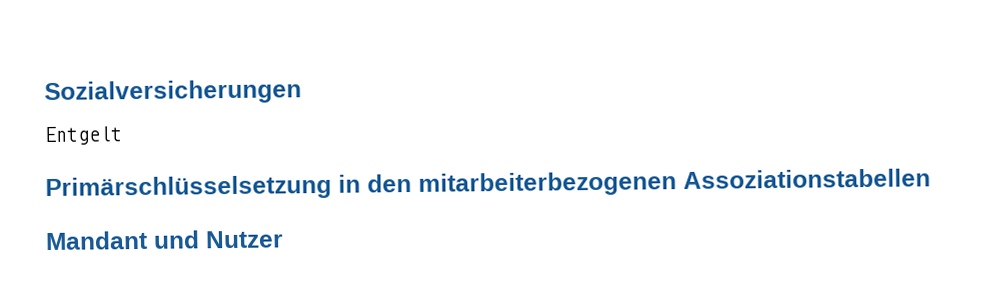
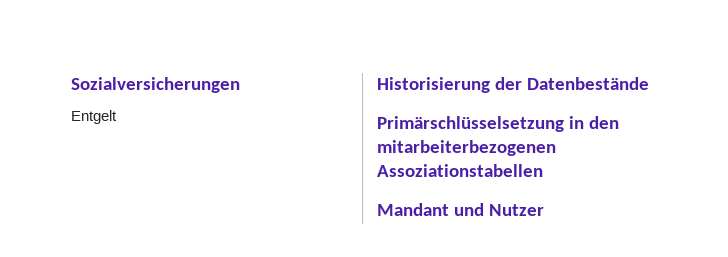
(122, 136) none -> [377,77,649,93] // Historisierung der Datenbestände

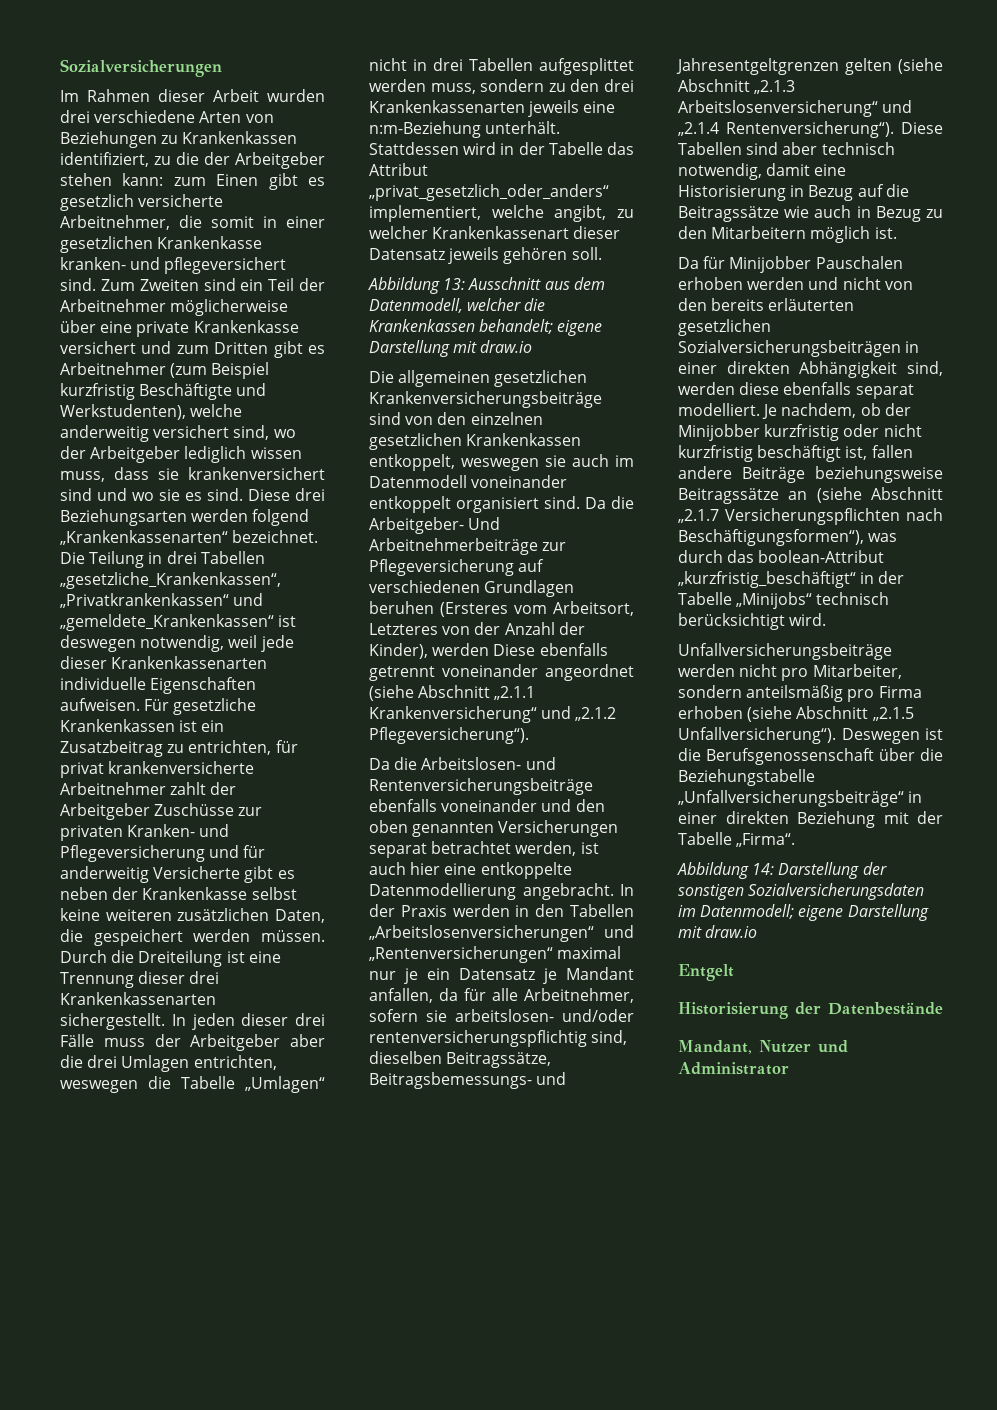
[71,110,117,124] [377,77,649,93] [377,116,619,132] [377,140,556,156] [377,164,543,177] [377,203,544,216] Entgelt // Historisierung der Datenbestände // Primärschlüsselsetzung in den mitarbeiterbezogenen Assoziationstabellen // Mandant und Nutzer -> [60,89,325,102] [60,110,274,123] [60,131,298,148] [60,152,325,169] [60,173,325,190] [60,194,224,211] [60,215,325,230] [60,236,263,253] [60,257,287,274] [60,278,325,291] [60,299,289,316] [60,320,299,337] [60,341,325,358] [60,362,270,379] [60,383,267,400] [60,404,243,420] [60,425,296,442] [60,446,302,463] [60,467,325,482] [60,488,325,501] [60,509,310,526] [60,530,319,545] [60,551,265,568] [60,572,281,589] [60,593,264,608] [60,614,297,631] [60,635,294,652] [60,656,268,669] [60,677,257,694] [60,698,257,715] [60,719,225,732] [60,740,298,757] [60,761,255,778] [60,782,237,795] [60,803,263,820] [60,824,230,841] [60,845,266,862] [60,866,295,883] [60,887,297,900] [60,908,325,923] [60,929,325,946] [60,950,281,967] [60,971,220,988] [60,992,216,1005] [60,1013,325,1030] [60,1034,325,1051] [60,1055,277,1072] [60,1076,325,1093] [369,58,634,75] [369,79,634,94] [369,100,616,117] [369,121,561,138] [369,142,634,155] [369,163,428,176] [369,184,609,201] [369,205,634,222] [369,226,621,239] [369,247,602,264] [368,277,605,294] [369,298,546,313] [369,319,603,336] [369,340,533,357] [369,370,588,387] [369,391,602,408] [369,412,543,425] [369,433,582,450] [369,454,634,471] [369,475,568,488] [369,496,634,513] [369,517,501,534] [369,538,567,555] [369,559,545,576] [369,580,575,597] [369,601,634,617] [369,622,585,635] [369,643,608,659] [369,664,634,681] [369,685,536,701] [369,706,617,723] [369,727,529,744] [369,757,556,770] [369,778,593,795] [369,799,605,812] [369,820,619,837] [369,841,599,858] [369,862,572,879] [369,883,634,900] [369,904,635,917] [369,925,634,942] [369,946,622,963] [369,967,634,984] [369,988,634,1003] [369,1009,634,1022] [369,1030,628,1047] [369,1051,552,1068] [369,1072,567,1089] [676,58,943,75] [678,79,796,94] [678,100,913,117] [678,121,943,138] [678,142,895,155] [678,163,847,180] [678,184,909,201] [678,205,943,222] [678,226,897,243] [678,256,903,273] [678,277,913,290] [678,298,855,311] [678,319,771,336] [678,340,920,357] [678,361,943,378] [678,382,914,399] [678,403,911,419] [678,424,922,441] [678,445,913,462] [678,466,943,483] [678,487,943,504] [678,508,943,525] [678,529,898,546] [678,550,885,563] [678,571,905,588] [678,592,890,609] [678,613,827,630] [678,643,892,660] [678,664,902,681] [678,685,922,702] [678,706,914,722] [678,727,943,744] [678,748,943,765] [678,769,815,786] [678,790,923,807] [678,811,943,828] [678,832,796,847] [677,862,887,879] [678,883,925,900] [678,904,929,921] [678,925,758,938] [678,964,734,981] [678,1002,943,1019] [678,1040,848,1054] [678,1062,789,1075] Im Rahmen dieser Arbeit wurden drei verschiedene Arten von Beziehungen zu Krankenkassen identifiziert, zu die der Arbeitgeber stehen kann: zum Einen gibt es gesetzlich versicherte Arbeitnehmer, die somit in einer gesetzlichen Krankenkasse kranken- und pflegeversichert sind. Zum Zweiten sind ein Teil der Arbeitnehmer möglicherweise über eine private Krankenkasse versichert und zum Dritten gibt es Arbeitnehmer (zum Beispiel kurzfristig Beschäftigte und Werkstudenten), welche anderweitig versichert sind, wo der Arbeitgeber lediglich wissen muss, dass sie krankenversichert sind und wo sie es sind. Diese drei Beziehungsarten werden folgend „Krankenkassenarten“ bezeichnet. Die Teilung in drei Tabellen „gesetzliche_Krankenkassen“, „Privatkrankenkassen“ und „gemeldete_Krankenkassen“ ist deswegen notwendig, weil jede dieser Krankenkassenarten individuelle Eigenschaften aufweisen. Für gesetzliche Krankenkassen ist ein Zusatzbeitrag zu entrichten, für privat krankenversicherte Arbeitnehmer zahlt der Arbeitgeber Zuschüsse zur privaten Kranken- und Pflegeversicherung und für anderweitig Versicherte gibt es neben der Krankenkasse selbst keine weiteren zusätzlichen Daten, die gespeichert werden müssen. Durch die Dreiteilung ist eine Trennung dieser drei Krankenkassenarten sichergestellt. In jeden dieser drei Fälle muss der Arbeitgeber aber die drei Umlagen entrichten, weswegen die Tabelle „Umlagen“ nicht in drei Tabellen aufgesplittet werden muss, sondern zu den drei Krankenkassenarten jeweils eine n:m-Beziehung unterhält. Stattdessen wird in der Tabelle das Attribut „privat_gesetzlich_oder_anders“ implementiert, welche angibt, zu welcher Krankenkassenart dieser Datensatz jeweils gehören soll. // Abbildung 13: Ausschnitt aus dem Datenmodell, welcher die Krankenkassen behandelt; eigene Darstellung mit draw.io // Die allgemeinen gesetzlichen Krankenversicherungsbeiträge sind von den einzelnen gesetzlichen Krankenkassen entkoppelt, weswegen sie auch im Datenmodell voneinander entkoppelt organisiert sind. Da die Arbeitgeber- Und Arbeitnehmerbeiträge zur Pflegeversicherung auf verschiedenen Grundlagen beruhen (Ersteres vom Arbeitsort, Letzteres von der Anzahl der Kinder), werden Diese ebenfalls getrennt voneinander angeordnet (siehe Abschnitt „2.1.1 Krankenversicherung“ und „2.1.2 Pflegeversicherung“). // Da die Arbeitslosen- und Rentenversicherungsbeiträge ebenfalls voneinander und den oben genannten Versicherungen separat betrachtet werden, ist auch hier eine entkoppelte Datenmodellierung angebracht. In der Praxis werden in den Tabellen „Arbeitslosenversicherungen“ und „Rentenversicherungen“ maximal nur je ein Datensatz je Mandant anfallen, da für alle Arbeitnehmer, sofern sie arbeitslosen- und/oder rentenversicherungspflichtig sind, dieselben Beitragssätze, Beitragsbemessungs- und Jahresentgeltgrenzen gelten (siehe Abschnitt „2.1.3 Arbeitslosenversicherung“ und „2.1.4 Rentenversicherung“). Diese Tabellen sind aber technisch notwendig, damit eine Historisierung in Bezug auf die Beitragssätze wie auch in Bezug zu den Mitarbeitern möglich ist. // Da für Minijobber Pauschalen erhoben werden und nicht von den bereits erläuterten gesetzlichen Sozialversicherungsbeiträgen in einer direkten Abhängigkeit sind, werden diese ebenfalls separat modelliert. Je nachdem, ob der Minijobber kurzfristig oder nicht kurzfristig beschäftigt ist, fallen andere Beiträge beziehungsweise Beitragssätze an (siehe Abschnitt „2.1.7 Versicherungspflichten nach Beschäftigungsformen“), was durch das boolean-Attribut „kurzfristig_beschäftigt“ in der Tabelle „Minijobs“ technisch berücksichtigt wird. // Unfallversicherungsbeiträge werden nicht pro Mitarbeiter, sondern anteilsmäßig pro Firma erhoben (siehe Abschnitt „2.1.5 Unfallversicherung“). Deswegen ist die Berufsgenossenschaft über die Beziehungstabelle „Unfallversicherungsbeiträge“ in einer direkten Beziehung mit der Tabelle „Firma“. // Abbildung 14: Darstellung der sonstigen Sozialversicherungsdaten im Datenmodell; eigene Darstellung mit draw.io // Entgelt // Historisierung der Datenbestände // Mandant, Nutzer und Administrator

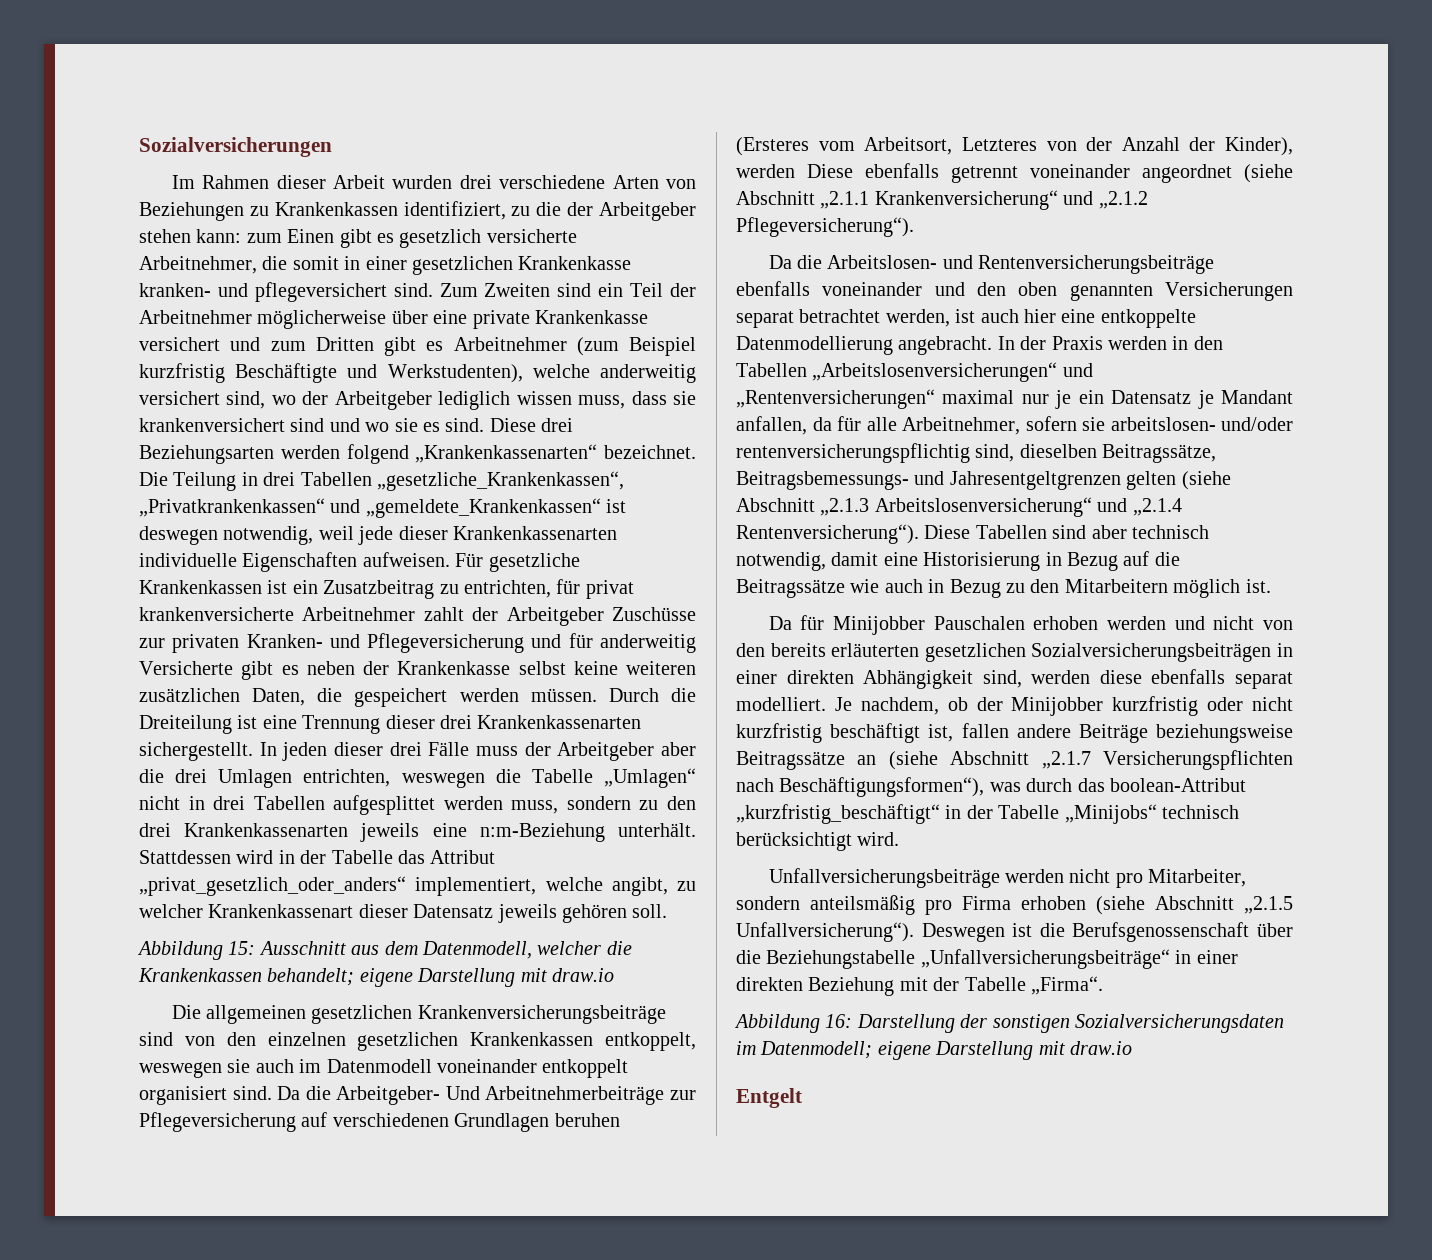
[443,278,466,290] 13: -> [228,941,256,955] 15:
[752,863,775,875] 14: -> [825,1014,853,1028] 16:
[678,1002,943,1019] [678,1040,848,1054] [678,1062,789,1075] // Historisierung der Datenbestände // Mandant, Nutzer und Administrator -> (802, 1098) none

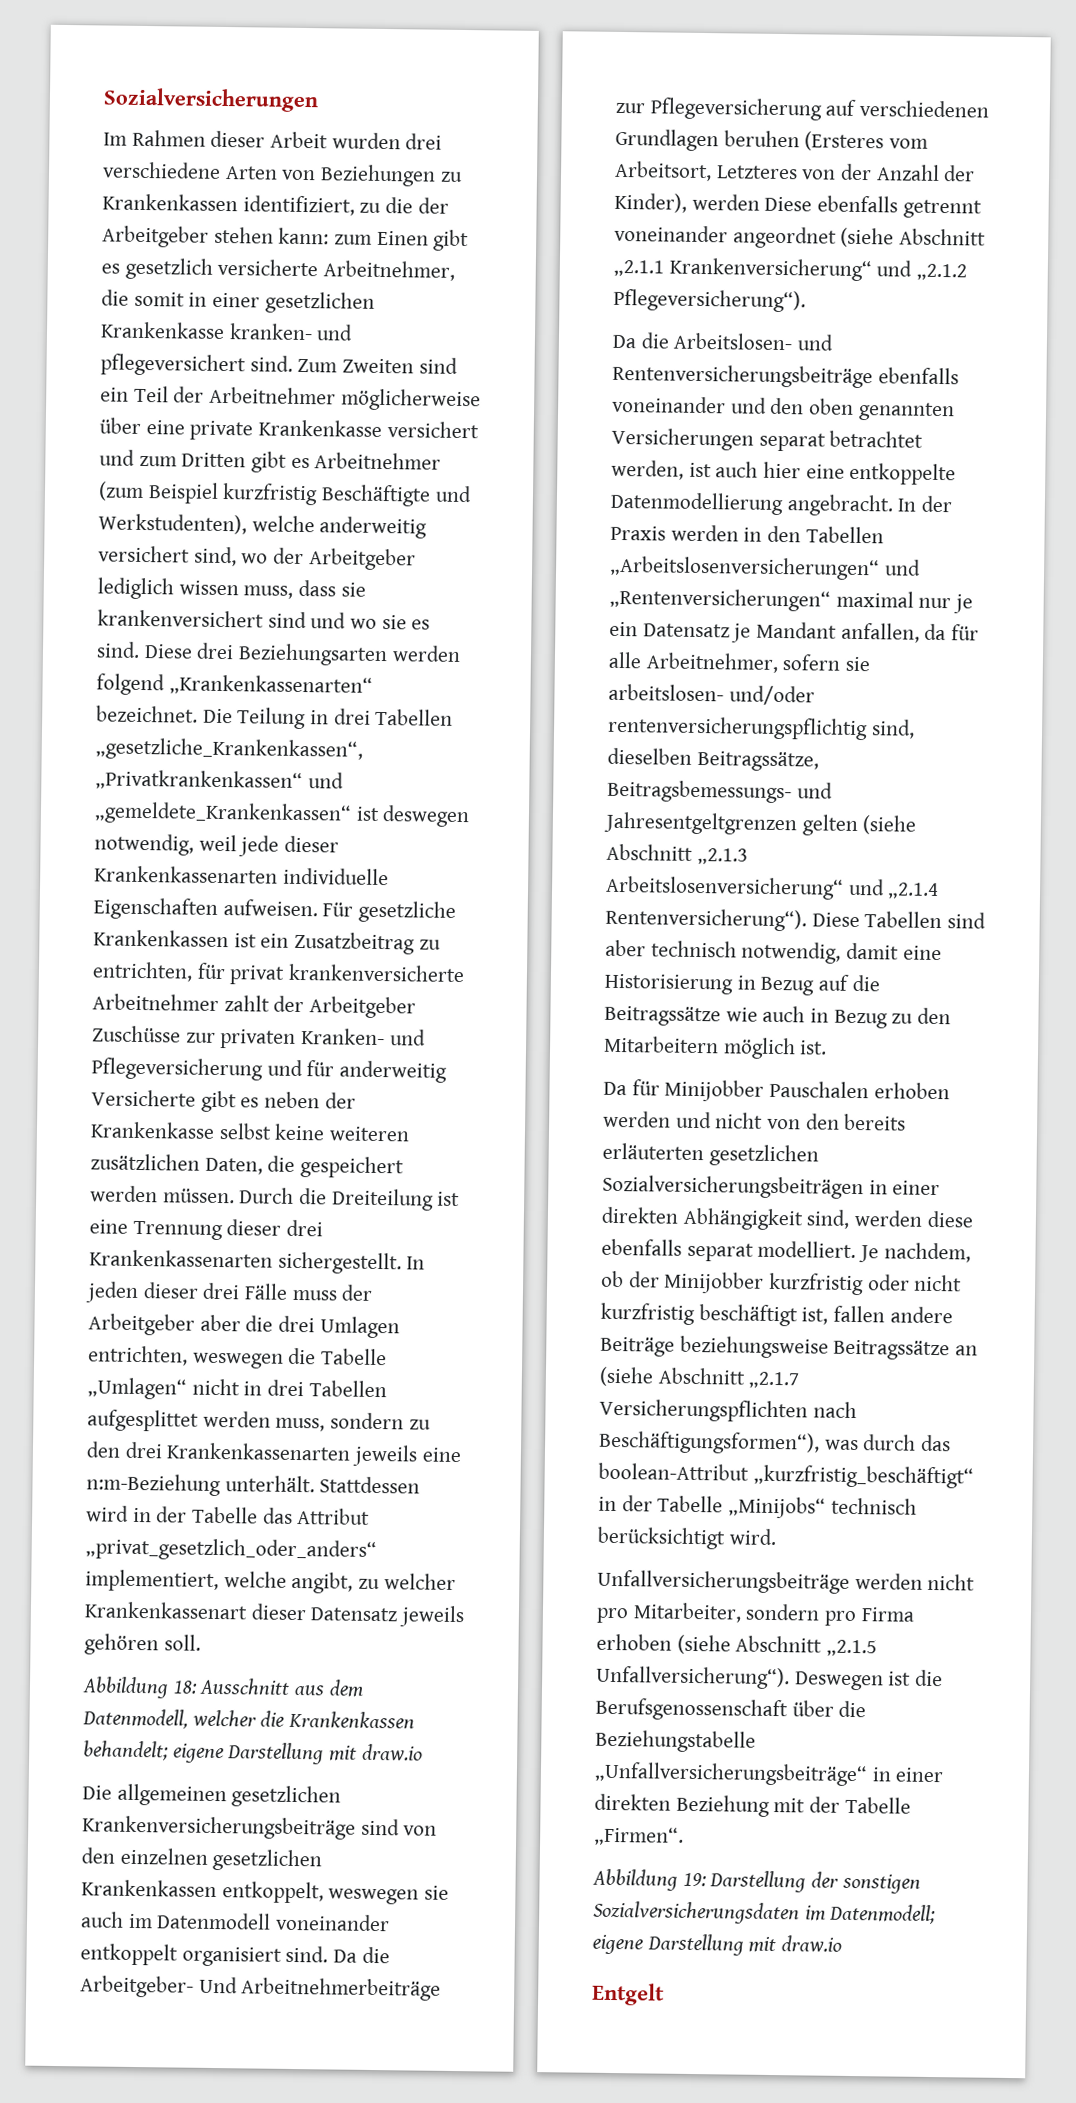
[228,941,256,955] 15: -> [172,1680,198,1694] 18:
[810,895,915,915] anteilsmäßig -> (821, 1612) none
[1031,976,1103,995] [734,1014,853,1033] „Firma“. // Abbildung 16: -> [594,1826,684,1846] [592,1868,707,1891] „Firmen“. // Abbildung 19:

